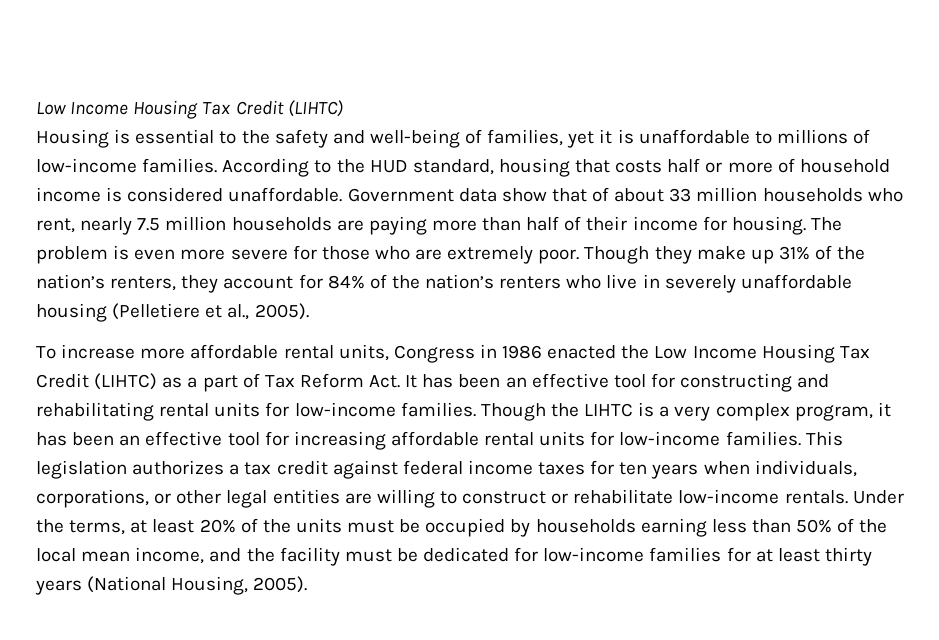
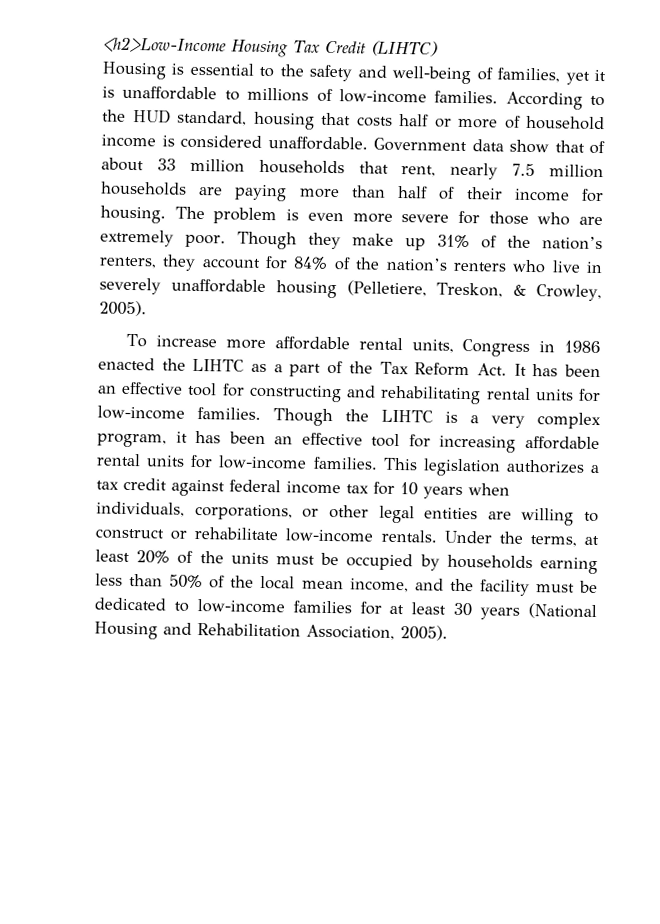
[36,102,129,115] Low Income -> [103,36,227,54] <h2>Low-Income
[867,188,903,202] who -> [358,161,389,174] that
[112,303,250,320] (Pelletiere et al., -> [346,280,603,302] (Pelletiere, Treskon, & Crowley,
[654,344,870,363] [36,373,158,390] Low Income Housing Tax Credit (LIHTC) -> [192,358,245,372] LIHTC
(260, 380) none -> [348,361,373,374] the
[538,460,648,475] taxes for ten -> [346,481,418,496] tax for 10
[514,547,539,562] for -> [173,601,189,612] to
[824,547,872,566] thirty -> [453,602,473,617] 30
[171,576,249,595] Housing, -> [94,621,395,640] Housing and Rehabilitation Association,

